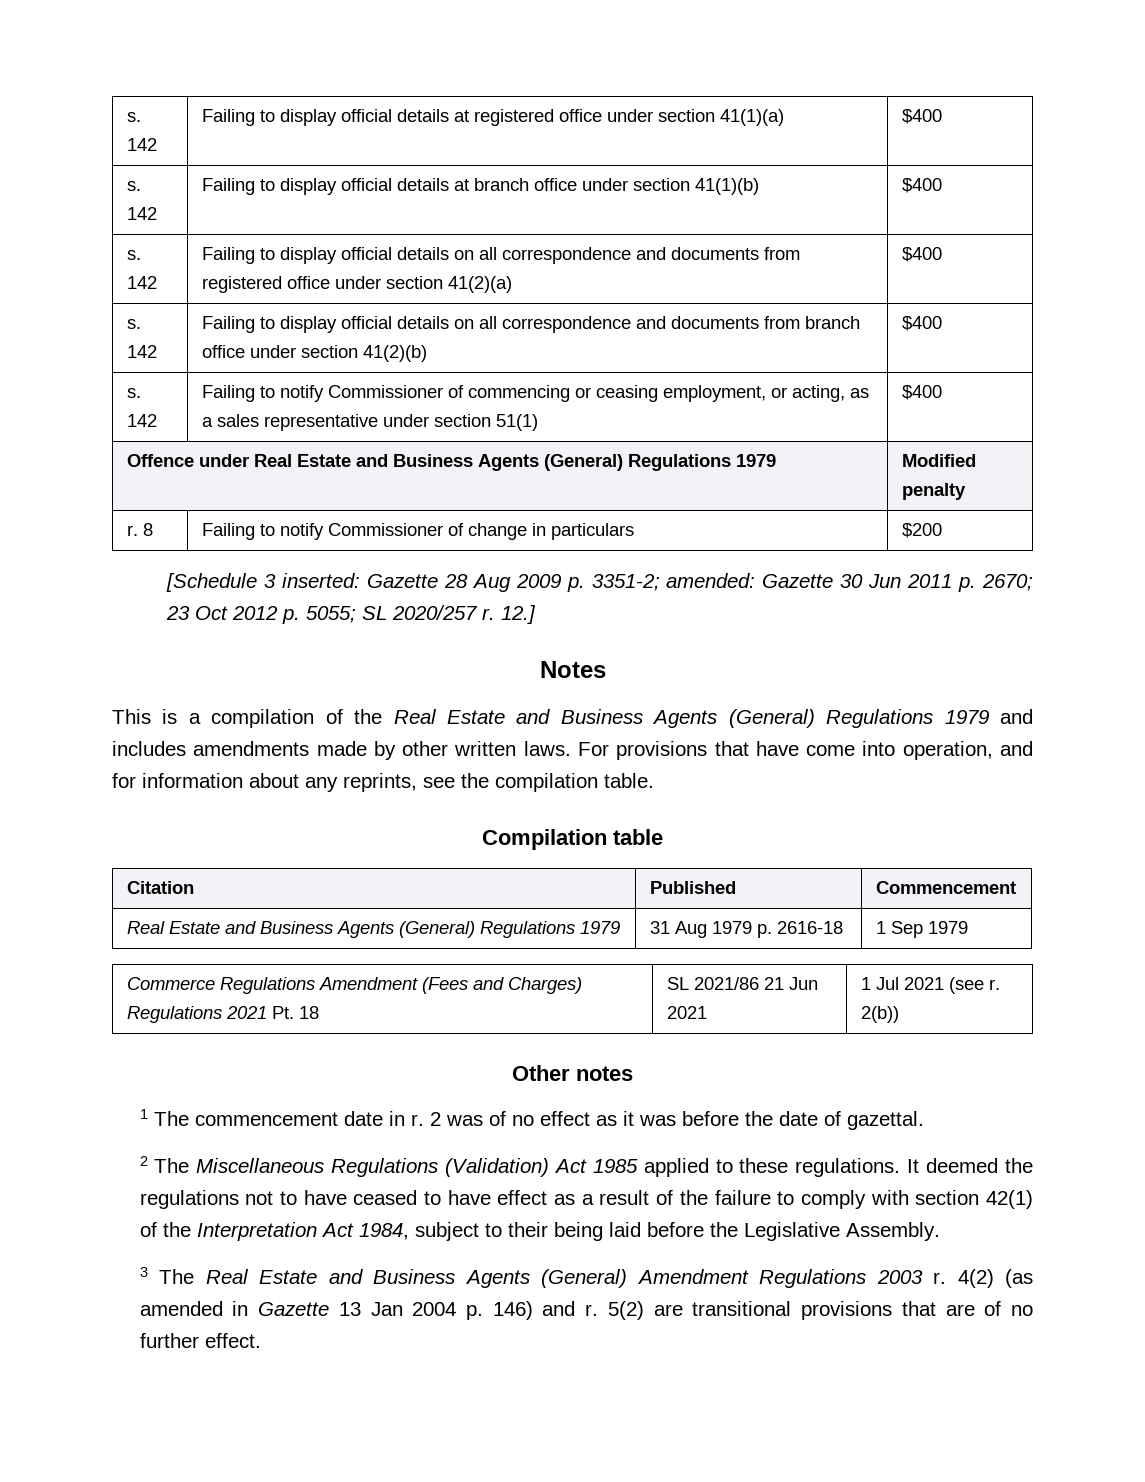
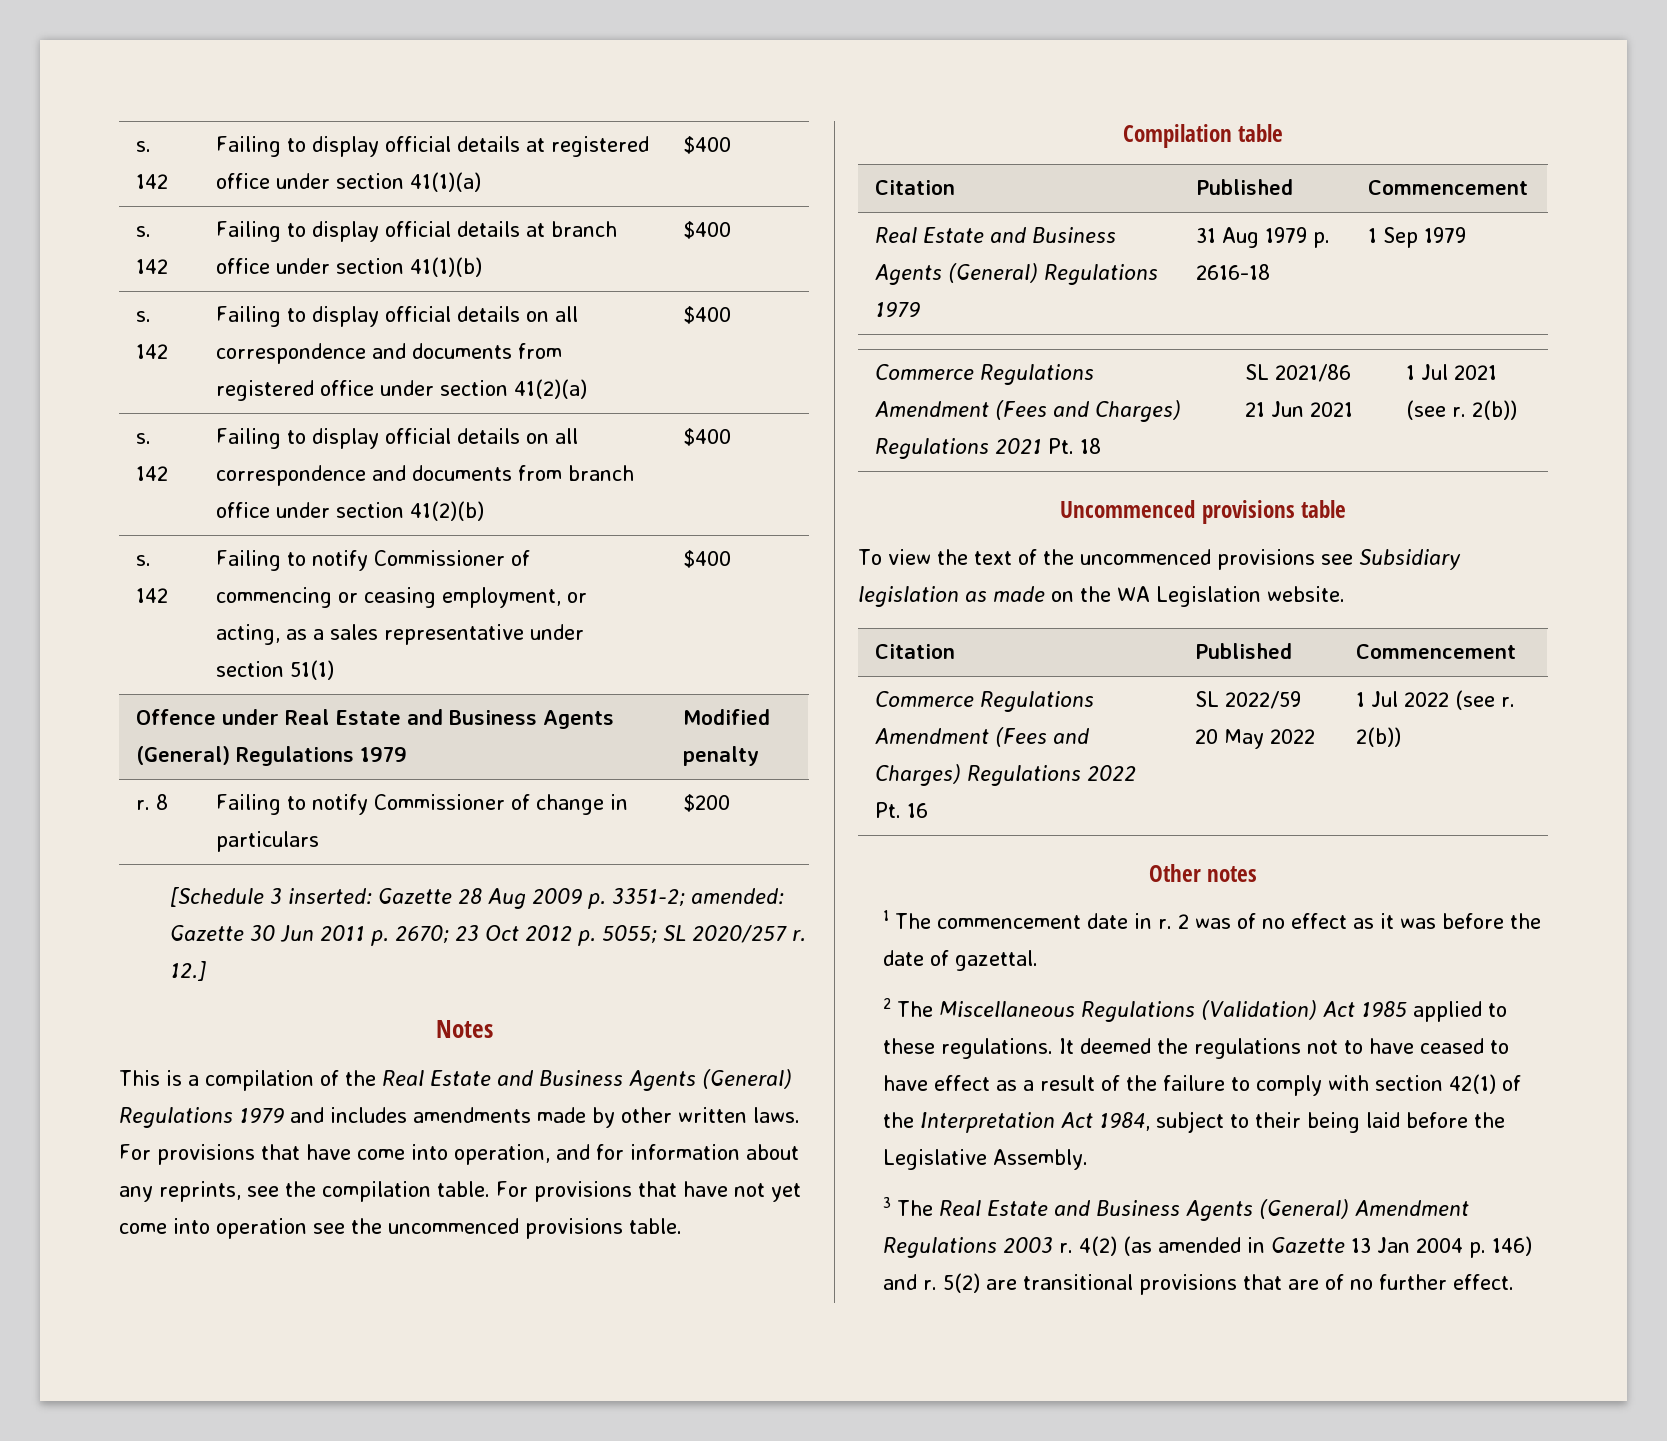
(654, 780) none -> [496,1181,801,1202] [119,1218,682,1239] For provisions that have not yet come into operation see the uncommenced provisions table.
(899, 1014) none -> [1060,500,1346,524] [858,549,1461,570] [858,586,1345,607] [875,644,956,659] [1195,643,1293,659] [1356,644,1517,659] [875,691,1095,712] [875,727,1090,747] [875,764,1137,786] [875,802,929,818] [1195,691,1302,709] [1195,729,1316,749] [1356,690,1516,710] [1356,727,1402,747] // Uncommenced provisions table // To view the text of the uncommenced provisions see Subsidiary legislation as made on the WA Legislation website. // Citation | Published | Commencement // Commerce Regulations Amendment (Fees and Charges) Regulations 2022 Pt. 16 | SL 2022/59 20 May 2022 | 1 Jul 2022 (see r. 2(b))

